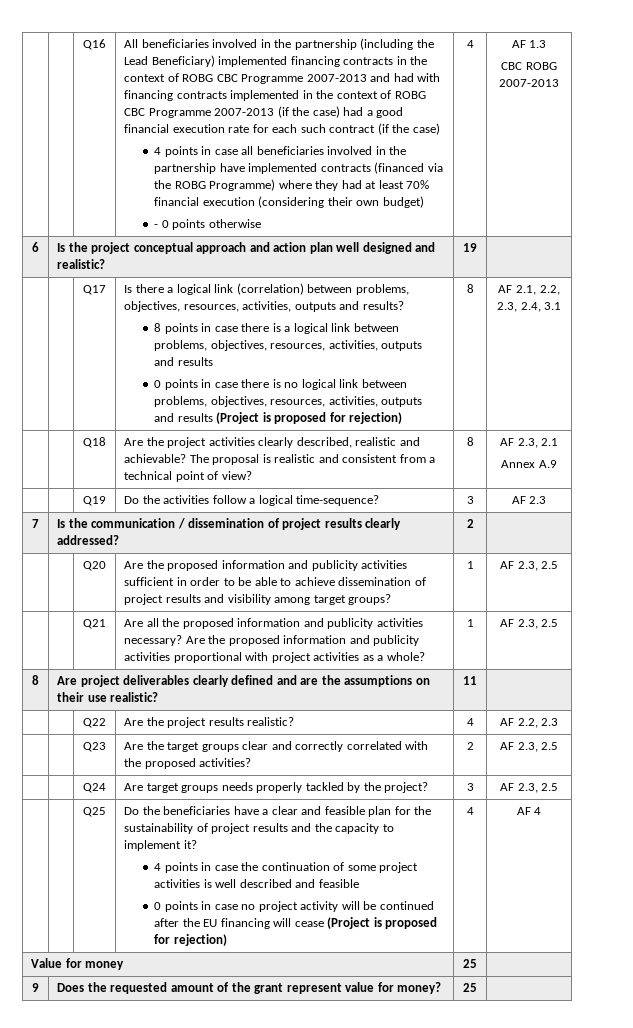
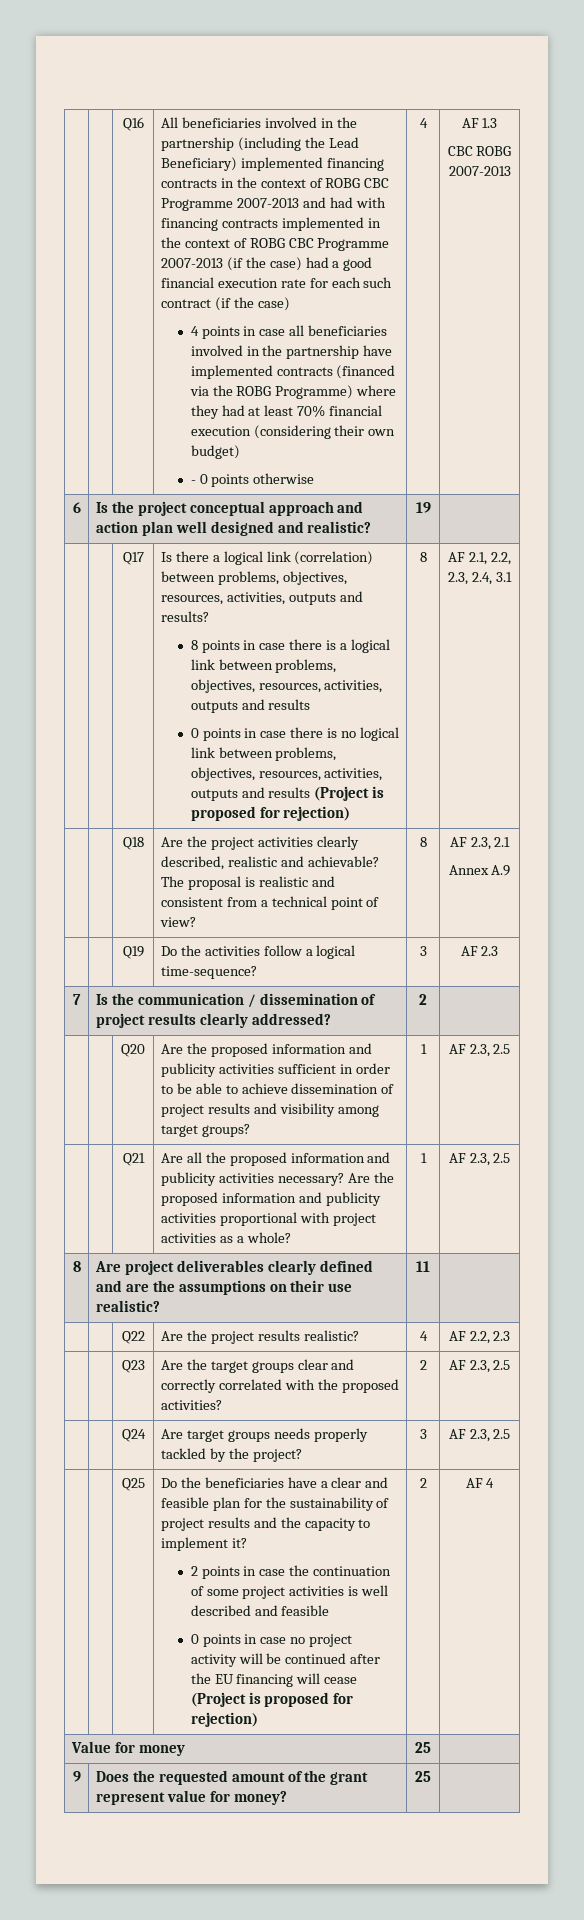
[154,863,162,871] 4 -> [190,1566,198,1576] 2
[466,807,474,815] 4 -> [419,1478,427,1488] 2

